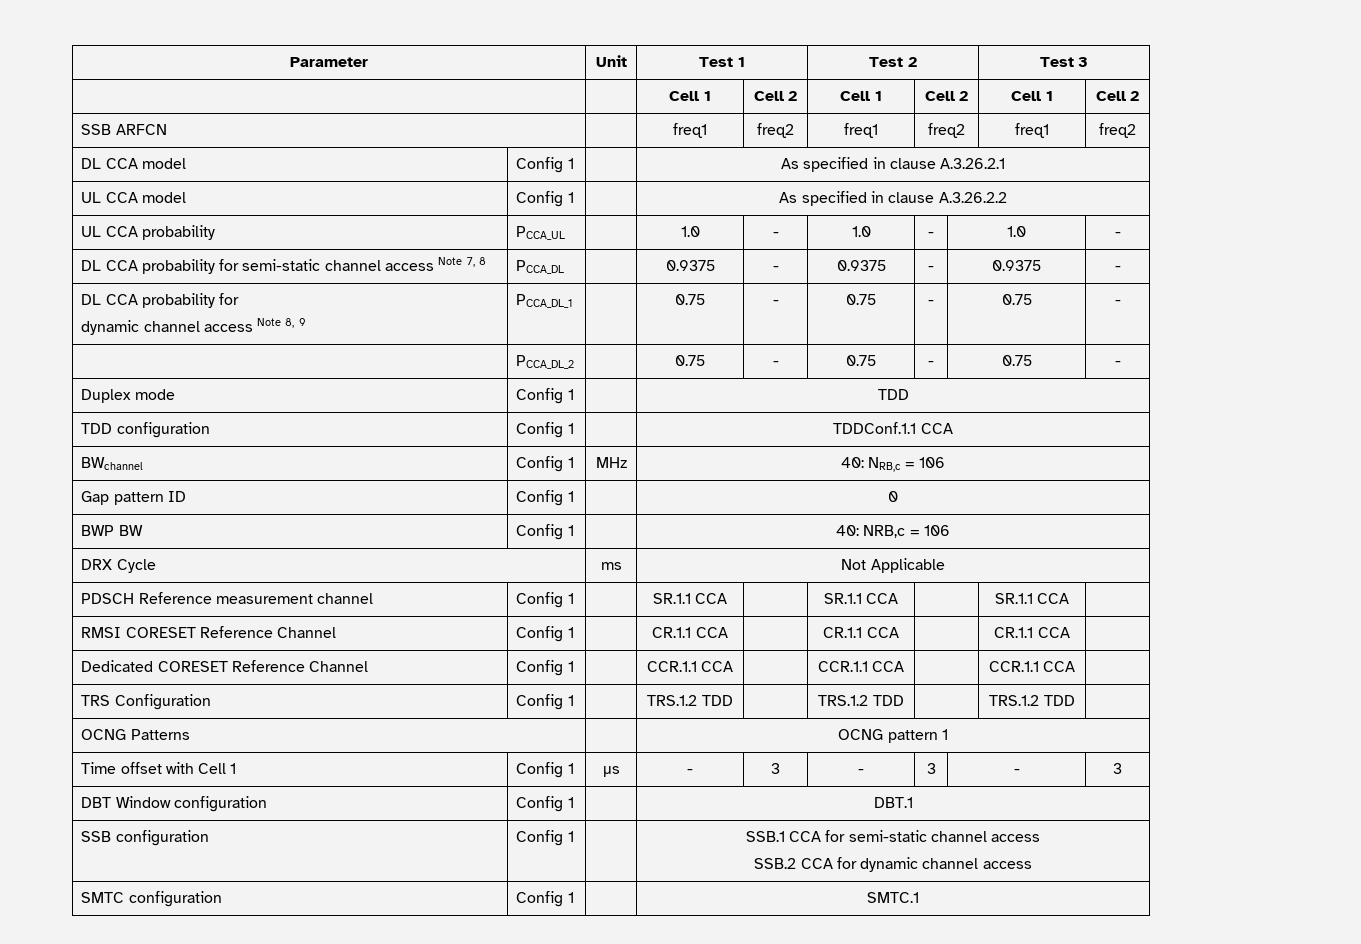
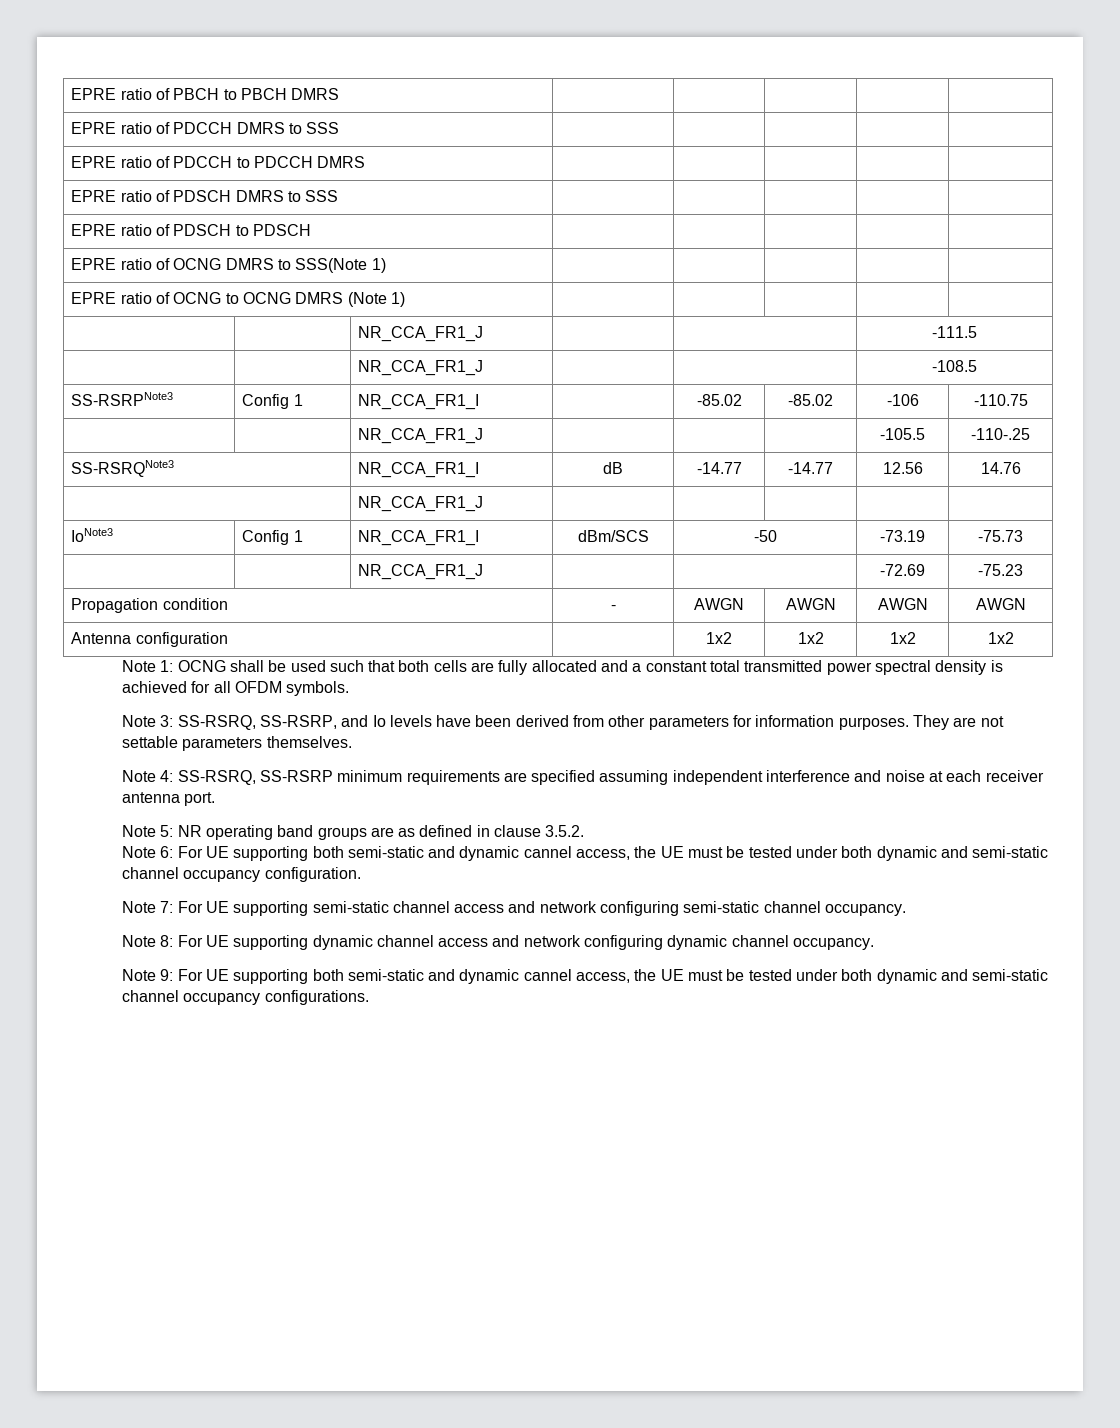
[290,57,368,67] [595,55,627,67] [699,57,745,67] [869,57,917,67] [1039,57,1089,67] [669,91,711,101] [753,91,798,101] [840,91,882,101] [924,91,969,101] [1011,91,1053,101] [1095,91,1140,101] [81,124,167,135] [673,123,707,138] [757,123,794,138] [844,123,878,138] [928,123,965,138] [1015,123,1049,138] [1099,123,1136,138] [81,158,186,169] [516,157,574,173] [780,157,1006,172] [81,192,186,203] [516,191,574,207] [779,191,1007,206] [81,225,215,240] [516,226,566,240] [680,226,700,237] [772,232,779,237] [851,226,871,237] [928,232,934,237] [1007,226,1026,237] [1114,232,1121,237] [81,257,487,274] [516,260,565,274] [665,260,715,271] [772,266,779,271] [836,260,886,271] [928,266,934,271] [992,260,1041,271] [1114,266,1121,271] [81,293,240,308] [81,318,306,335] [516,294,573,308] [675,294,705,305] [772,300,779,305] [846,294,876,305] [928,300,934,305] [1001,294,1032,305] [1114,300,1121,305] [516,355,575,369] [675,355,705,366] [772,361,779,366] [846,355,876,366] [928,361,934,366] [1001,355,1032,366] [1114,361,1121,366] [81,389,175,403] [516,388,574,404] [877,389,909,400] [81,422,210,438] [516,422,574,438] [833,422,953,434] [81,457,144,470] [516,456,574,472] [595,457,627,468] [840,457,946,472] [81,491,186,505] [516,490,574,506] [888,491,898,502] [81,525,143,536] [516,524,574,540] [836,525,950,538] [81,559,156,573] [600,562,622,570] [841,558,945,573] [81,592,374,604] [516,592,574,608] [652,593,728,604] [823,593,899,604] [994,593,1070,604] [81,626,337,638] [516,626,574,642] [652,627,728,638] [823,627,899,638] [994,627,1070,638] [81,660,369,672] [516,660,574,676] [646,661,734,672] [817,661,905,672] [988,661,1076,672] [81,694,211,710] [516,694,574,710] [647,695,733,706] [818,695,904,706] [989,695,1075,706] [81,729,190,740] [838,729,948,743] [81,762,237,774] [516,762,574,778] [602,766,620,777] [687,769,693,774] [771,763,780,774] [858,769,864,774] [926,763,936,774] [1013,769,1020,774] [1113,763,1122,774] [81,796,267,812] [516,796,574,812] [873,797,913,808] [81,830,209,846] [516,830,574,846] [745,830,1041,842] [754,857,1032,872] [81,891,222,907] [516,891,574,907] [867,892,919,903] Parameter | Unit | Test 1 | Test 2 | Test 3 // | | Cell 1 | Cell 2 | Cell 1 | Cell 2 | Cell 1 | Cell 2 // SSB ARFCN | | freq1 | freq2 | freq1 | freq2 | freq1 | freq2 // DL CCA model | Config 1 | | As specified in clause A.3.26.2.1 // UL CCA model | Config 1 | | As specified in clause A.3.26.2.2 // UL CCA probability | PCCA_UL | | 1.0 | - | 1.0 | - | 1.0 | - // DL CCA probability for semi-static channel access Note 7, 8 | PCCA_DL | | 0.9375 | - | 0.9375 | - | 0.9375 | - // DL CCA probability for // dynamic channel access Note 8, 9 | PCCA_DL_1 | | 0.75 | - | 0.75 | - | 0.75 | - // | PCCA_DL_2 | | 0.75 | - | 0.75 | - | 0.75 | - // Duplex mode | Config 1 | | TDD // TDD configuration | Config 1 | | TDDConf.1.1 CCA // BWchannel | Config 1 | MHz | 40: NRB,c = 106 // Gap pattern ID | Config 1 | | 0 // BWP BW | Config 1 | | 40: NRB,c = 106 // DRX Cycle | ms | Not Applicable // PDSCH Reference measurement channel | Config 1 | | SR.1.1 CCA | | SR.1.1 CCA | | SR.1.1 CCA | // RMSI CORESET Reference Channel | Config 1 | | CR.1.1 CCA | | CR.1.1 CCA | | CR.1.1 CCA | // Dedicated CORESET Reference Channel | Config 1 | | CCR.1.1 CCA | | CCR.1.1 CCA | | CCR.1.1 CCA | // TRS Configuration | Config 1 | | TRS.1.2 TDD | | TRS.1.2 TDD | | TRS.1.2 TDD | // OCNG Patterns | | OCNG pattern 1 // Time offset with Cell 1 | Config 1 | μs | - | 3 | - | 3 | - | 3 // DBT Window configuration | Config 1 | | DBT.1 // SSB configuration | Config 1 | | SSB.1 CCA for semi-static channel access // SSB.2 CCA for dynamic channel access // SMTC configuration | Config 1 | | SMTC.1 -> [71,88,340,100] [71,122,340,134] [71,156,366,168] [71,190,339,202] [71,224,311,236] [71,258,386,273] [71,292,405,307] [358,326,484,342] [932,326,977,338] [358,360,484,376] [932,360,977,372] [71,392,174,406] [242,394,303,409] [358,394,480,410] [696,394,742,406] [788,394,833,406] [886,394,919,406] [973,394,1028,406] [358,428,484,444] [880,428,925,440] [971,428,1030,440] [71,460,175,477] [358,462,480,478] [603,462,623,474] [696,462,742,474] [788,462,833,474] [882,462,923,474] [980,462,1021,474] [358,496,484,512] [71,528,114,542] [242,530,303,545] [358,530,480,546] [577,530,649,542] [753,530,777,542] [880,530,925,542] [978,530,1023,542] [358,564,484,580] [880,564,925,576] [978,564,1023,576] [71,598,228,613] [610,605,616,610] [694,598,744,610] [785,598,836,610] [877,598,928,610] [975,598,1026,610] [71,632,228,647] [706,632,732,644] [797,632,824,644] [889,632,916,644] [987,632,1014,644] [121,660,1003,675] [121,681,350,696] [121,715,1004,730] [121,736,352,751] [121,770,1044,785] [121,792,216,806] [121,825,585,840] [121,846,1049,861] [121,867,361,882] [121,901,907,916] [121,935,875,950] [121,969,1049,984] [121,990,369,1005] EPRE ratio of PBCH to PBCH DMRS | | | | | // EPRE ratio of PDCCH DMRS to SSS | | | | | // EPRE ratio of PDCCH to PDCCH DMRS | | | | | // EPRE ratio of PDSCH DMRS to SSS | | | | | // EPRE ratio of PDSCH to PDSCH | | | | | // EPRE ratio of OCNG DMRS to SSS(Note 1) | | | | | // EPRE ratio of OCNG to OCNG DMRS (Note 1) | | | | | // | | NR_CCA_FR1_J | | | -111.5 // | | NR_CCA_FR1_J | | | -108.5 // SS-RSRPNote3 | Config 1 | NR_CCA_FR1_I | | -85.02 | -85.02 | -106 | -110.75 // | | NR_CCA_FR1_J | | | | -105.5 | -110-.25 // SS-RSRQNote3 | NR_CCA_FR1_I | dB | -14.77 | -14.77 | 12.56 | 14.76 // | NR_CCA_FR1_J | | | | | // IoNote3 | Config 1 | NR_CCA_FR1_I | dBm/SCS | -50 | -73.19 | -75.73 // | | NR_CCA_FR1_J | | | -72.69 | -75.23 // Propagation condition | - | AWGN | AWGN | AWGN | AWGN // Antenna configuration | | 1x2 | 1x2 | 1x2 | 1x2 // Note 1: OCNG shall be used such that both cells are fully allocated and a constant total transmitted power spectral density is achieved for all OFDM symbols. // Note 3: SS-RSRQ, SS-RSRP, and Io levels have been derived from other parameters for information purposes. They are not settable parameters themselves. // Note 4: SS-RSRQ, SS-RSRP minimum requirements are specified assuming independent interference and noise at each receiver antenna port. // Note 5: NR operating band groups are as defined in clause 3.5.2. // Note 6: For UE supporting both semi-static and dynamic cannel access, the UE must be tested under both dynamic and semi-static channel occupancy configuration. // Note 7: For UE supporting semi-static channel access and network configuring semi-static channel occupancy. // Note 8: For UE supporting dynamic channel access and network configuring dynamic channel occupancy. // Note 9: For UE supporting both semi-static and dynamic cannel access, the UE must be tested under both dynamic and semi-static channel occupancy configurations.

